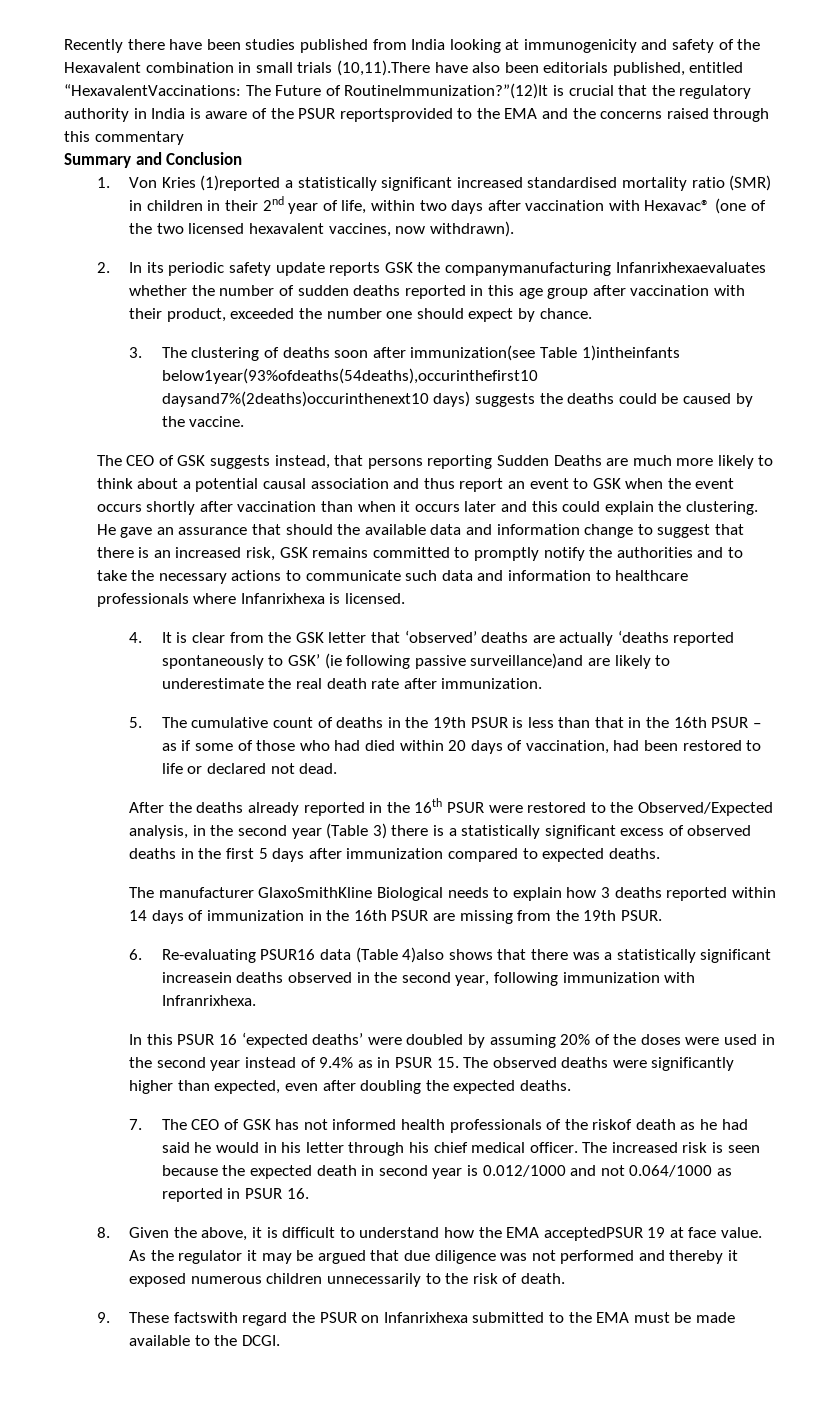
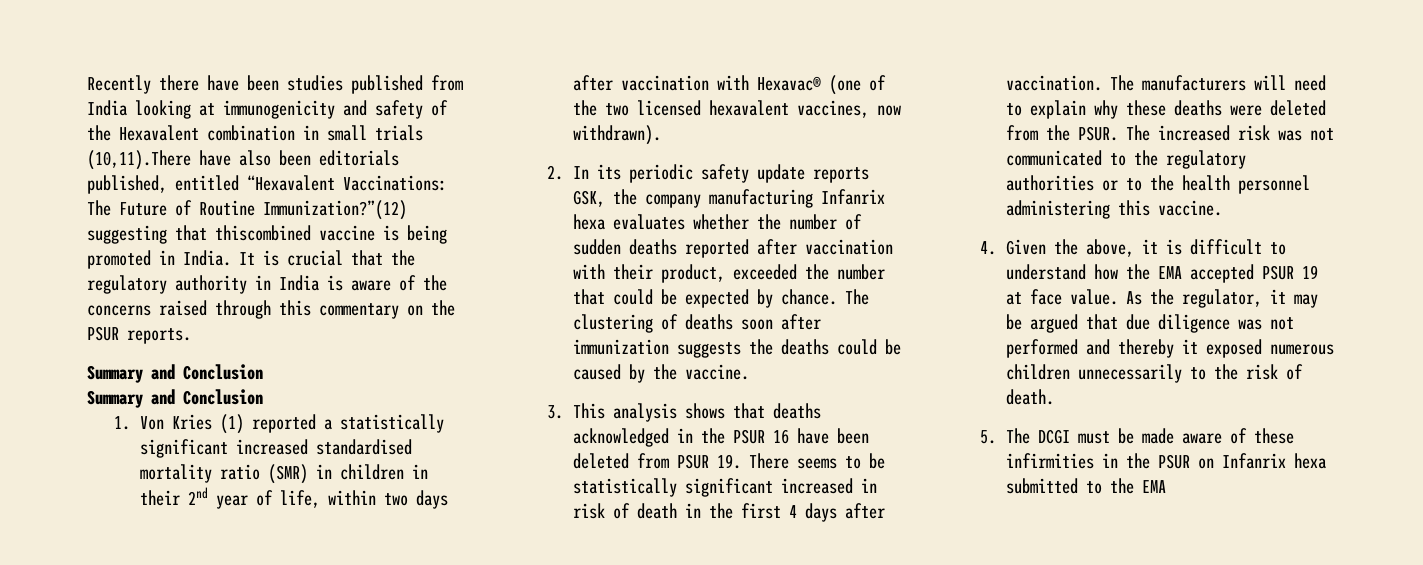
[64,84,241,96] “HexavalentVaccinations: -> [247,175,447,191] “Hexavalent Vaccinations:
[344,83,549,99] RoutineImmunization?”(12)It -> [199,200,407,220] [87,225,447,244] [87,250,255,269] Routine Immunization?”(12) suggesting that thiscombined vaccine is being promoted in India. It
[298,108,596,122] PSUR reportsprovided to the EMA and the -> (447, 283) none
(184, 138) none -> [407,300,455,316] [87,326,191,344] [87,364,263,383] on the PSUR reports. // Summary and Conclusion
[200,175,281,191] (1)reported -> [220,414,317,434] (1) reported
[384,262,766,276] GSK the companymanufacturing Infanrixhexaevaluates -> [573,189,886,208] [573,214,686,230] GSK, the company manufacturing Infanrix hexa evaluates
[470,285,589,299] in this age group -> (750, 248) none
[386,308,514,322] one should expect -> [573,289,750,308] that could be expected
[129,347,143,358] // 3. -> (838, 297) none
[410,345,680,361] [161,368,538,384] [161,391,471,407] immunization(see Table 1)intheinfants below1year(93%ofdeaths(54deaths),occurinthefirst10 daysand7%(2deaths)occurinthenext10 days) -> [573,339,670,355] immunization
[96,455,774,469] [96,478,735,492] [96,501,758,515] [96,524,744,538] [96,547,743,561] [96,570,689,584] [96,593,405,607] [129,630,735,646] [161,653,671,669] [161,678,543,689] [129,717,761,728] [161,740,762,754] [161,763,338,774] [129,798,773,816] [129,823,752,839] [129,848,177,859] The CEO of GSK suggests instead, that persons reporting Sudden Deaths are much more likely to think about a potential causal association and thus report an event to GSK when the event occurs shortly after vaccination than when it occurs later and this could explain the clustering. He gave an assurance that should the available data and information change to suggest that there is an increased risk, GSK remains committed to promptly notify the authorities and to take the necessary actions to communicate such data and information to healthcare professionals where Infanrixhexa is licensed. // 4. It is clear from the GSK letter that ‘observed’ deaths are actually ‘deaths reported spontaneously to GSK’ (ie following passive surveillance)and are likely to underestimate the real death rate after immunization. // 5. The cumulative count of deaths in the 19th PSUR is less than that in the 16th PSUR – as if some of those who had died within 20 days of vaccination, had been restored to life or declared not dead. // After the deaths already reported in the 16th PSUR were restored to the Observed/Expected analysis, in the second year (Table 3) there is a statistically significant excess of observed deaths -> [546,403,822,422] [573,428,870,447] [573,453,886,469] [573,478,878,497] [573,503,678,519] 3. This analysis shows that deaths acknowledged in the PSUR 16 have been deleted from PSUR 19. There seems to be statistically significant increased in risk of death
[258,848,660,862] [129,887,776,901] [129,910,617,924] 5 days after immunization compared to expected deaths. // The manufacturer GlaxoSmithKline Biological needs to explain how 3 deaths reported within 14 days of immunization in the 16th PSUR are missing from the 19th -> [789,503,886,522] [1006,75,1327,91] [1006,100,1327,119] [1006,125,1071,141] 4 days after vaccination. The manufacturers will need to explain why these deaths were deleted from the
[129,947,772,963] [161,972,696,986] [161,995,256,1006] [129,1032,775,1048] [129,1057,735,1071] [129,1080,571,1094] [129,1119,748,1133] [161,1142,760,1156] [161,1165,732,1179] [161,1188,309,1202] [96,1227,110,1238] // 6. Re-evaluating PSUR16 data (Table 4)also shows that there was a statistically significant increasein deaths observed in the second year, following immunization with Infranrixhexa. // In this PSUR 16 ‘expected deaths’ were doubled by assuming 20% of the doses were used in the second year instead of 9.4% as in PSUR 15. The observed deaths were significantly higher than expected, even after doubling the expected deaths. // 7. The CEO of GSK has not informed health professionals of the riskof death as he had said he would in his letter through his chief medical officer. The increased risk is seen because the expected death in second year is 0.012/1000 and not 0.064/1000 as reported in PSUR 16. // 8. -> [1126,125,1335,141] [1006,150,1247,169] [1006,175,1311,194] [1006,200,1223,219] [979,241,996,255] The increased risk was not communicated to the regulatory authorities or to the health personnel administering this vaccine. // 4.
[543,1227,643,1241] acceptedPSUR -> [1190,264,1295,283] accepted PSUR
[178,1250,243,1264] regulator -> [1182,289,1263,308] regulator,
[96,1312,288,1326] 9. These factswith regard -> [979,428,1295,444] [1006,453,1119,469] 5. The DCGI must be made aware of these infirmities in
[383,1312,468,1323] Infanrixhexa -> [1222,453,1327,469] Infanrix hexa
[633,1312,735,1323] [129,1335,280,1346] must be made available to the DCGI. -> (1167, 486) none

